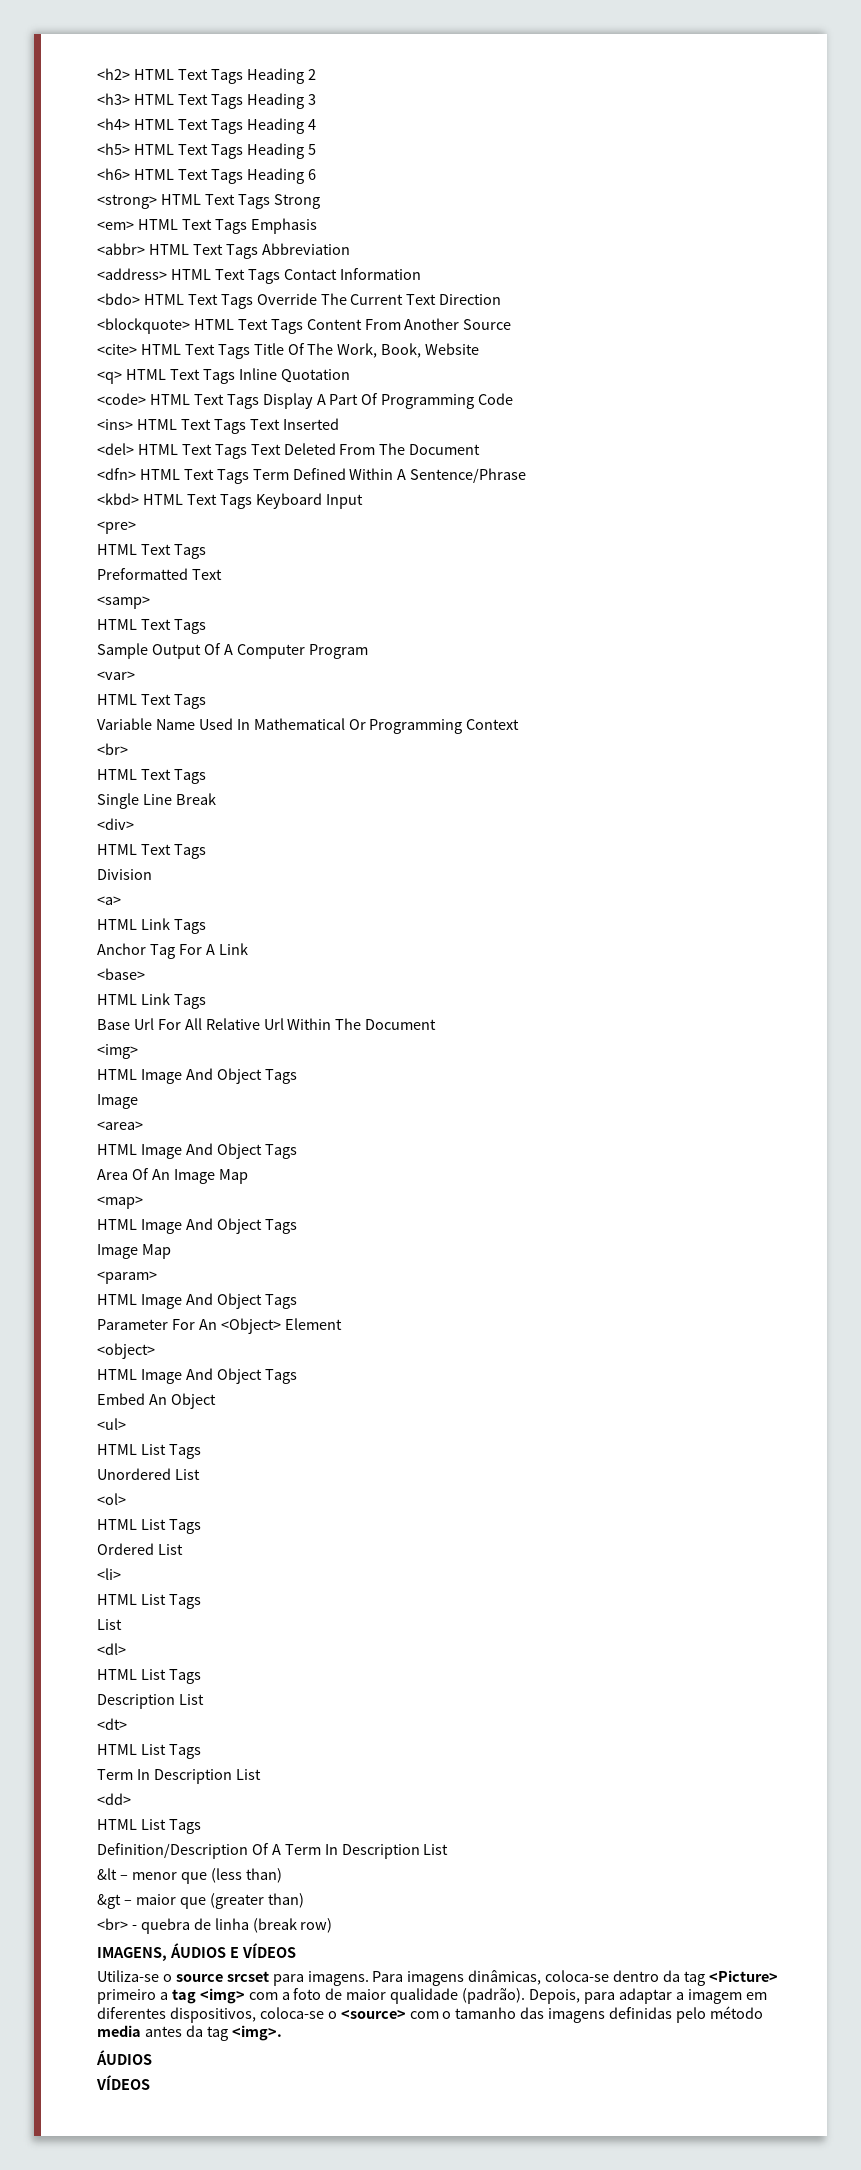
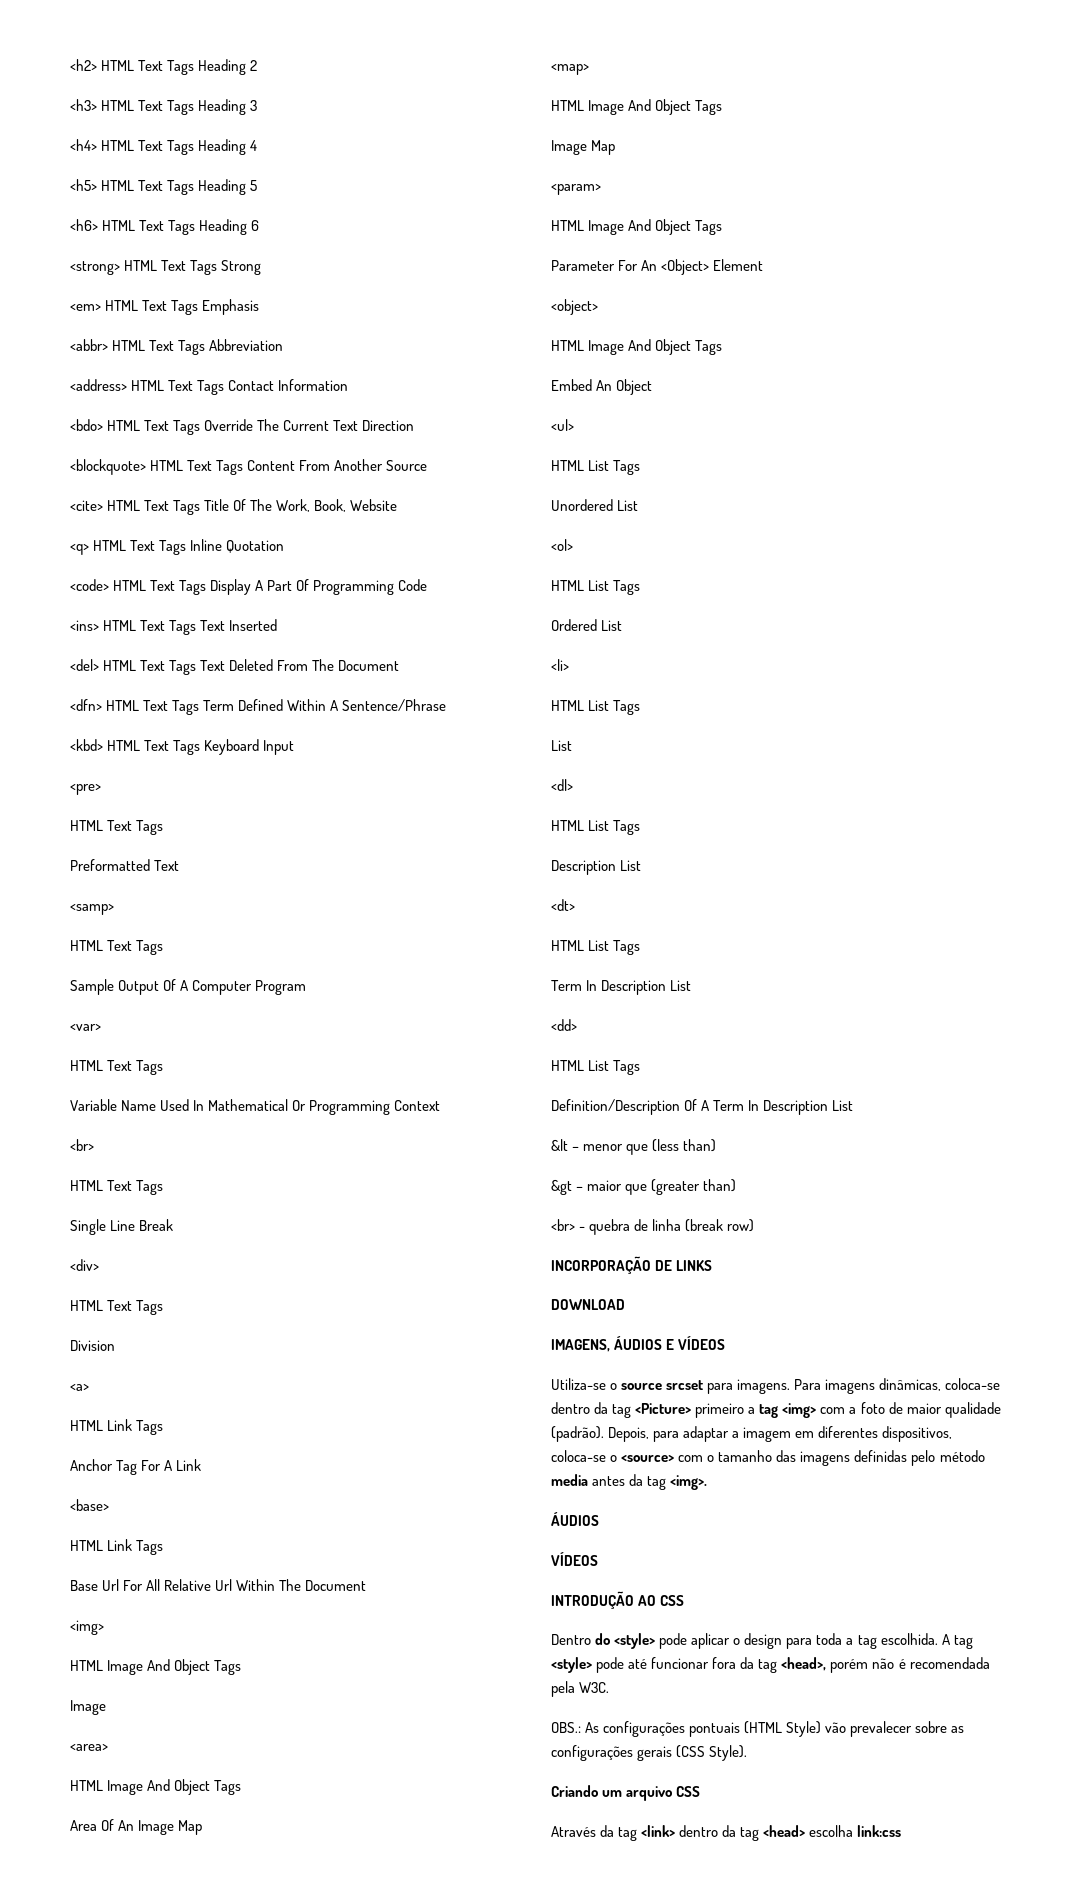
(333, 1925) none -> [551,1256,713,1274] [551,1299,625,1310] // INCORPORAÇÃO DE LINKS // DOWNLOAD
(150, 2082) none -> [551,1591,685,1609] [551,1633,973,1649] [551,1657,990,1673] [551,1681,610,1697] [551,1721,965,1737] [551,1745,748,1761] [551,1785,701,1801] [551,1825,902,1841] // INTRODUÇÃO AO CSS // Dentro do <style> pode aplicar o design para toda a tag escolhida. A tag <style> pode até funcionar fora da tag <head>, porém não é recomendada pela W3C. // OBS.: As configurações pontuais (HTML Style) vão prevalecer sobre as configurações gerais (CSS Style). // Criando um arquivo CSS // Através da tag <link> dentro da tag <head> escolha link:css

